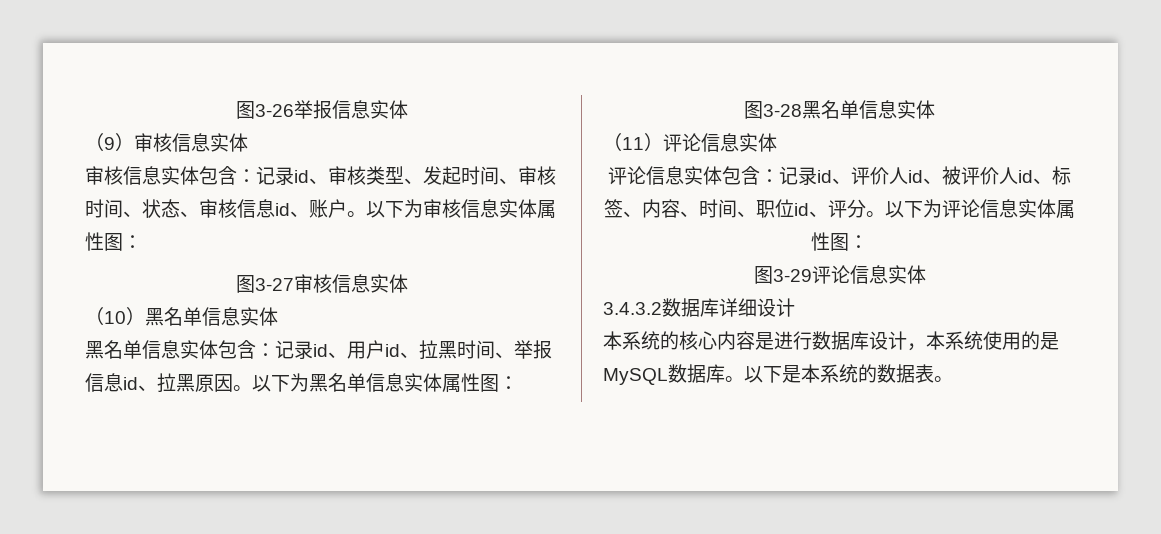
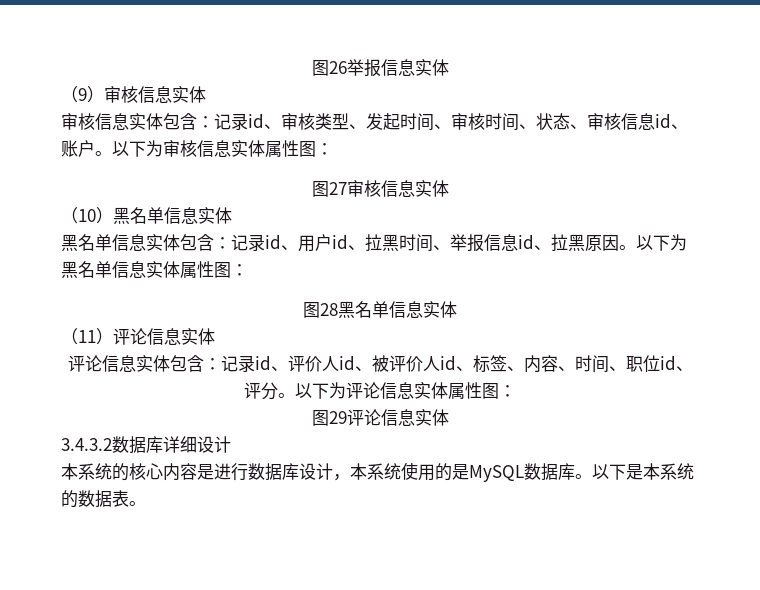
[235,101,294,119] 图3-26 -> [311,60,347,76] 图26
[254,278,294,291] 3-27 -> [328,182,347,195] 27
[763,104,802,117] 3-28 -> [320,303,338,316] 28
[772,269,812,282] 3-29 -> [328,411,347,424] 29

